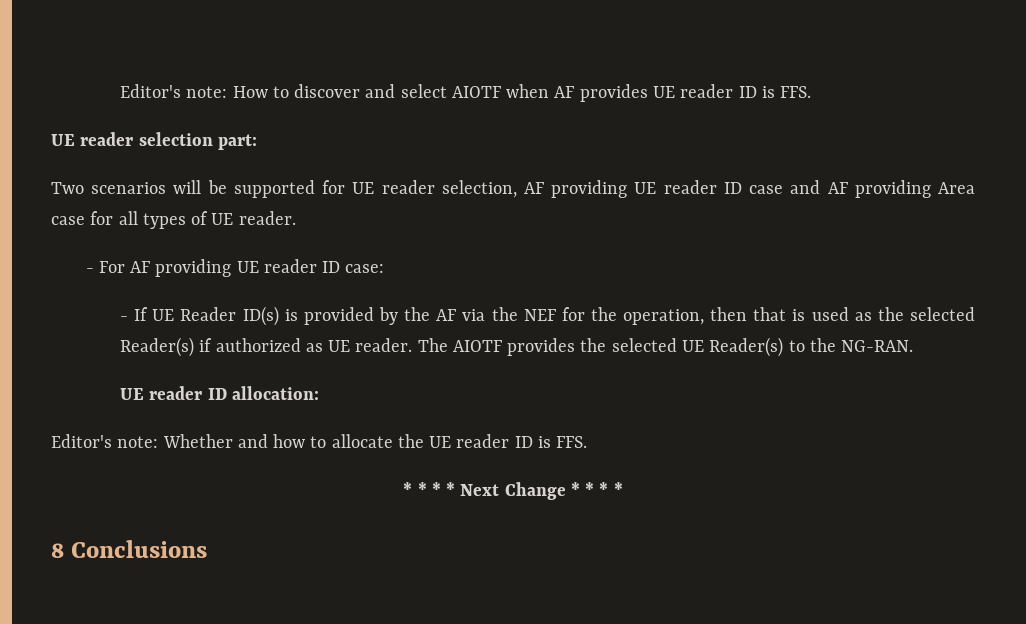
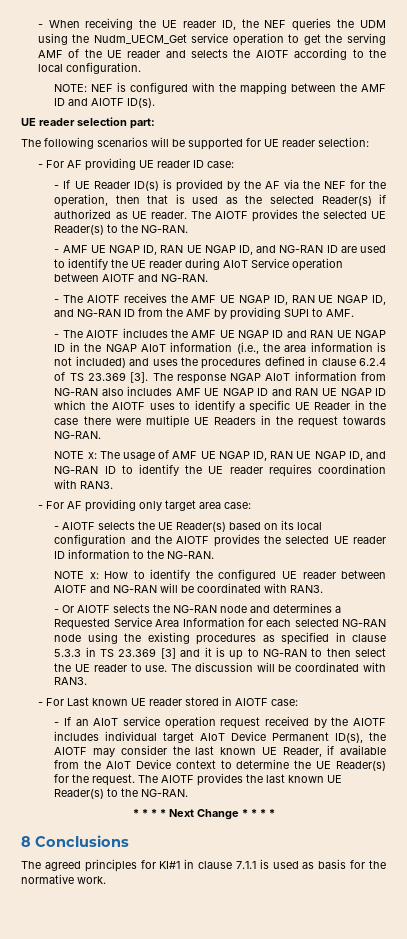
[120,84,812,102] Editor's note: How to discover and select AIOTF when AF provides UE reader ID is FFS. -> [37,18,387,31] [37,33,387,46] [37,48,387,60] [37,62,141,74] [54,82,386,95] [54,98,156,108] - When receiving the UE reader ID, the NEF queries the UDM using the Nudm_UECM_Get service operation to get the serving AMF of the UE reader and selects the AIOTF according to the local configuration. // NOTE: NEF is configured with the mapping between the AMF ID and AIOTF ID(s).
[51,182,84,194] Two -> [21,137,94,149] The following
[441,180,975,198] [51,211,296,229] selection, AF providing UE reader ID case and AF providing Area case for all types of UE reader. -> [318,137,369,147] selection:
[120,386,319,400] [51,434,588,448] UE reader ID allocation: // Editor's note: Whether and how to allocate the UE reader ID is FFS. -> [54,245,387,255] [54,258,344,271] [54,273,209,282] [54,293,386,305] [54,307,355,320] [54,328,387,338] [54,342,386,354] [54,356,386,369] [54,371,386,384] [54,386,386,396] [54,400,386,413] [54,415,387,428] [54,431,102,439] [54,450,387,461] [54,464,386,477] [54,479,114,489] [37,499,251,512] [54,520,323,532] [54,534,387,547] [54,549,215,559] [54,569,387,581] [54,583,324,593] [54,603,342,613] [54,617,386,630] [54,632,387,645] [54,647,386,660] [54,662,387,672] [54,677,88,685] [37,696,298,706] [54,716,386,729] [54,731,386,743] [54,745,386,757] [54,759,387,771] [54,773,343,786] [54,788,189,799] - AMF UE NGAP ID, RAN UE NGAP ID, and NG-RAN ID are used to identify the UE reader during AIoT Service operation between AIOTF and NG-RAN. // - The AIOTF receives the AMF UE NGAP ID, RAN UE NGAP ID, and NG-RAN ID from the AMF by providing SUPI to AMF. // - The AIOTF includes the AMF UE NGAP ID and RAN UE NGAP ID in the NGAP AIoT information (i.e., the area information is not included) and uses the procedures defined in clause 6.2.4 of TS 23.369 [3]. The response NGAP AIoT information from NG-RAN also includes AMF UE NGAP ID and RAN UE NGAP ID which the AIOTF uses to identify a specific UE Reader in the case there were multiple UE Readers in the request towards NG-RAN. // NOTE x: The usage of AMF UE NGAP ID, RAN UE NGAP ID, and NG-RAN ID to identify the UE reader requires coordination with RAN3. // - For AF providing only target area case: // - AIOTF selects the UE Reader(s) based on its local configuration and the AIOTF provides the selected UE reader ID information to the NG-RAN. // NOTE x: How to identify the configured UE reader between AIOTF and NG-RAN will be coordinated with RAN3. // - Or AIOTF selects the NG-RAN node and determines a Requested Service Area Information for each selected NG-RAN node using the existing procedures as specified in clause 5.3.3 in TS 23.369 [3] and it is up to NG-RAN to then select the UE reader to use. The discussion will be coordinated with RAN3. // - For Last known UE reader stored in AIOTF case: // - If an AIoT service operation request received by the AIOTF includes individual target AIoT Device Permanent ID(s), the AIOTF may consider the last known UE Reader, if available from the AIoT Device context to determine the UE Reader(s) for the request. The AIOTF provides the last known UE Reader(s) to the NG-RAN.
(208, 549) none -> [21,859,387,872] [21,874,106,884] // The agreed principles for KI#1 in clause 7.1.1 is used as basis for the normative work.

